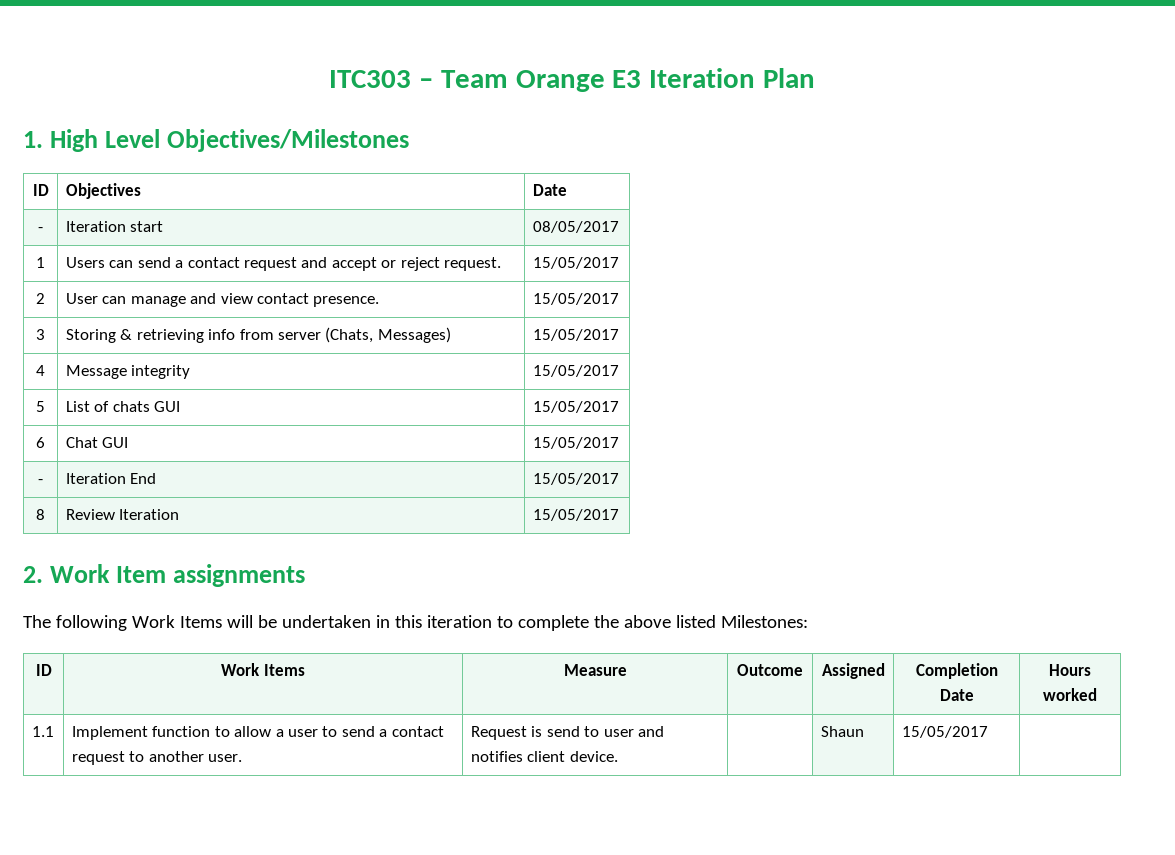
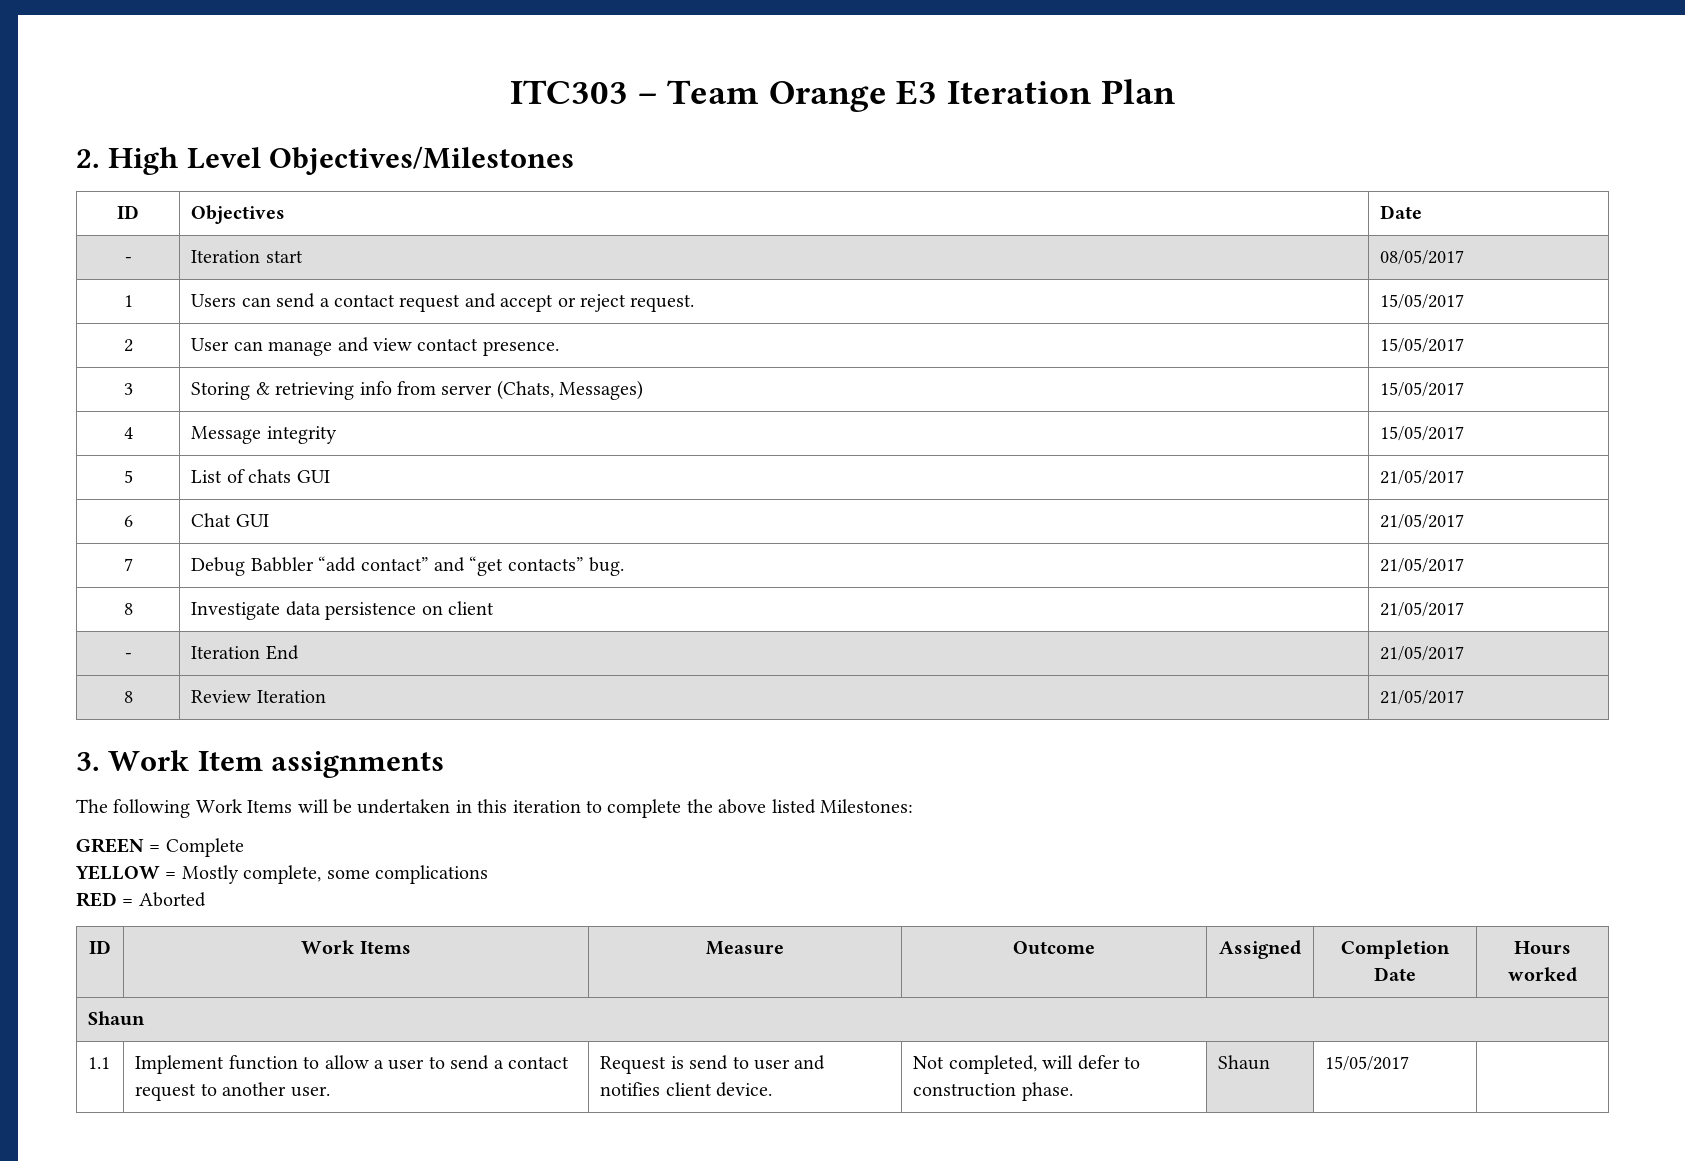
[23,131,43,148] 1. -> [76,149,100,168] 2.
[532,401,619,413] 15/05/2017 -> [1380,470,1465,485] 21/05/2017
[532,437,619,449] 15/05/2017 -> [1380,514,1465,529] [123,558,133,571] [191,556,625,576] [1380,558,1465,573] [123,603,133,615] [191,601,494,620] [1380,602,1465,617] 21/05/2017 // 7 | Debug Babbler “add contact” and “get contacts” bug. | 21/05/2017 // 8 | Investigate data persistence on client | 21/05/2017
[532,473,619,485] 15/05/2017 -> [1380,646,1465,661] 21/05/2017
[532,509,619,521] [23,566,43,583] 15/05/2017 // 2. -> [1380,690,1465,705] [76,752,100,771] 21/05/2017 // 3.
(808, 621) none -> [76,838,244,857] [75,865,488,884] [76,892,206,907] // GREEN = Complete // YELLOW = Mostly complete, some complications // RED = Aborted
(1097, 694) none -> [88,1011,146,1026] // Shaun
(618, 756) none -> [913,1055,1140,1074] [913,1082,1073,1101] Not completed, will defer to construction phase.

